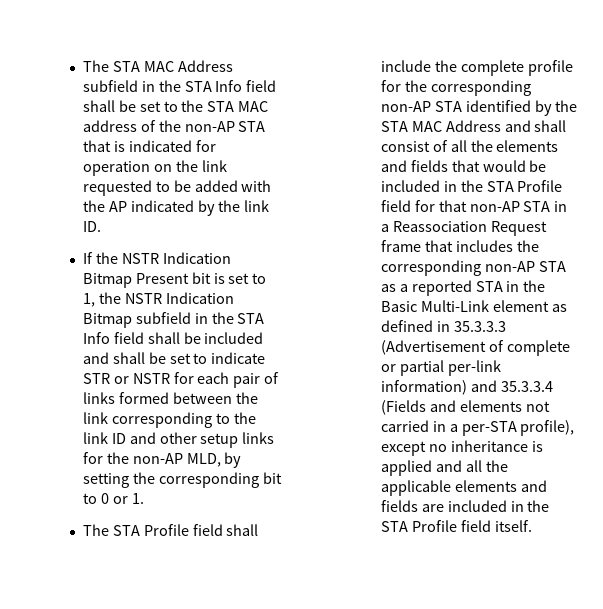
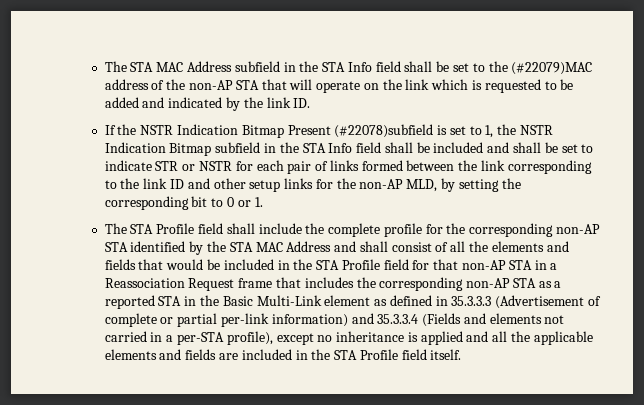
[207,101,269,112] STA MAC -> [511,62,593,75] (#22079)MAC
[113,140,216,152] [82,161,150,176] is indicated for operation -> [289,79,361,93] will operate
(227, 166) none -> [431,79,482,90] which is
[241,180,272,192] [82,200,127,212] with the AP -> [142,97,165,108] and
[191,272,211,284] bit -> [334,124,434,138] (#22078)subfield

